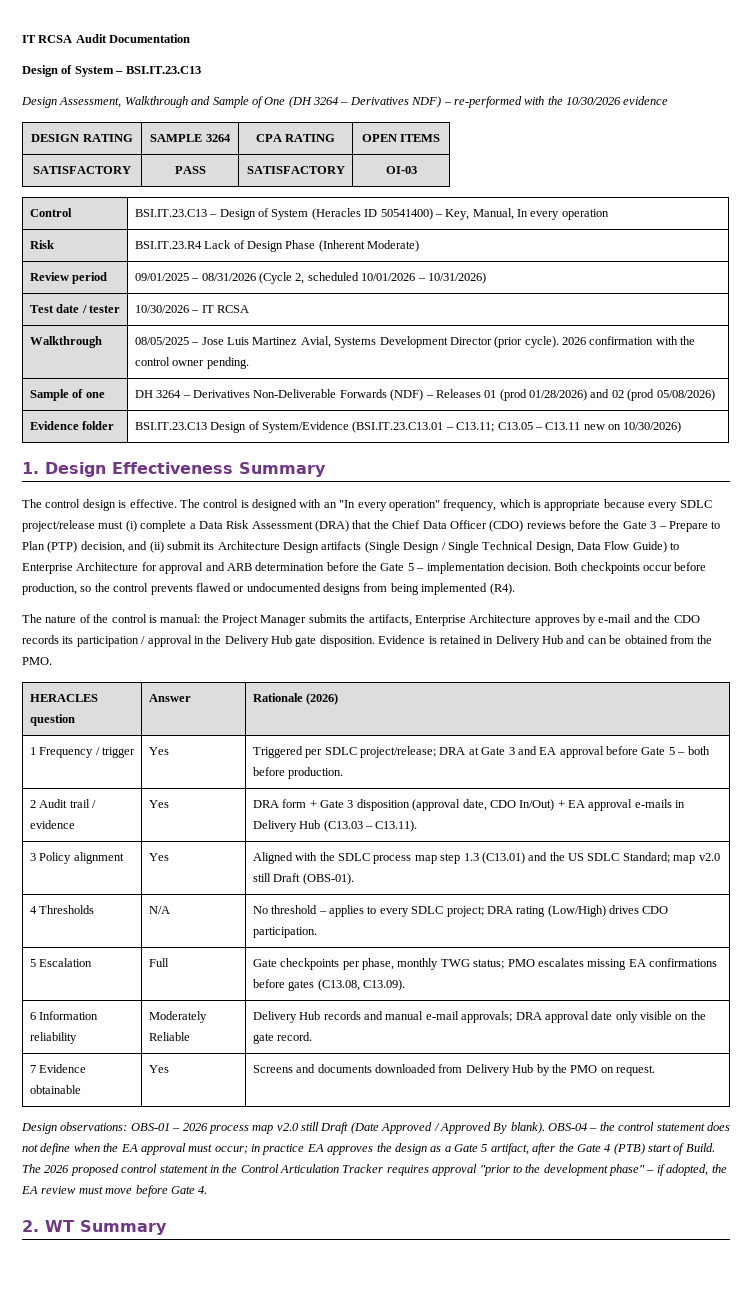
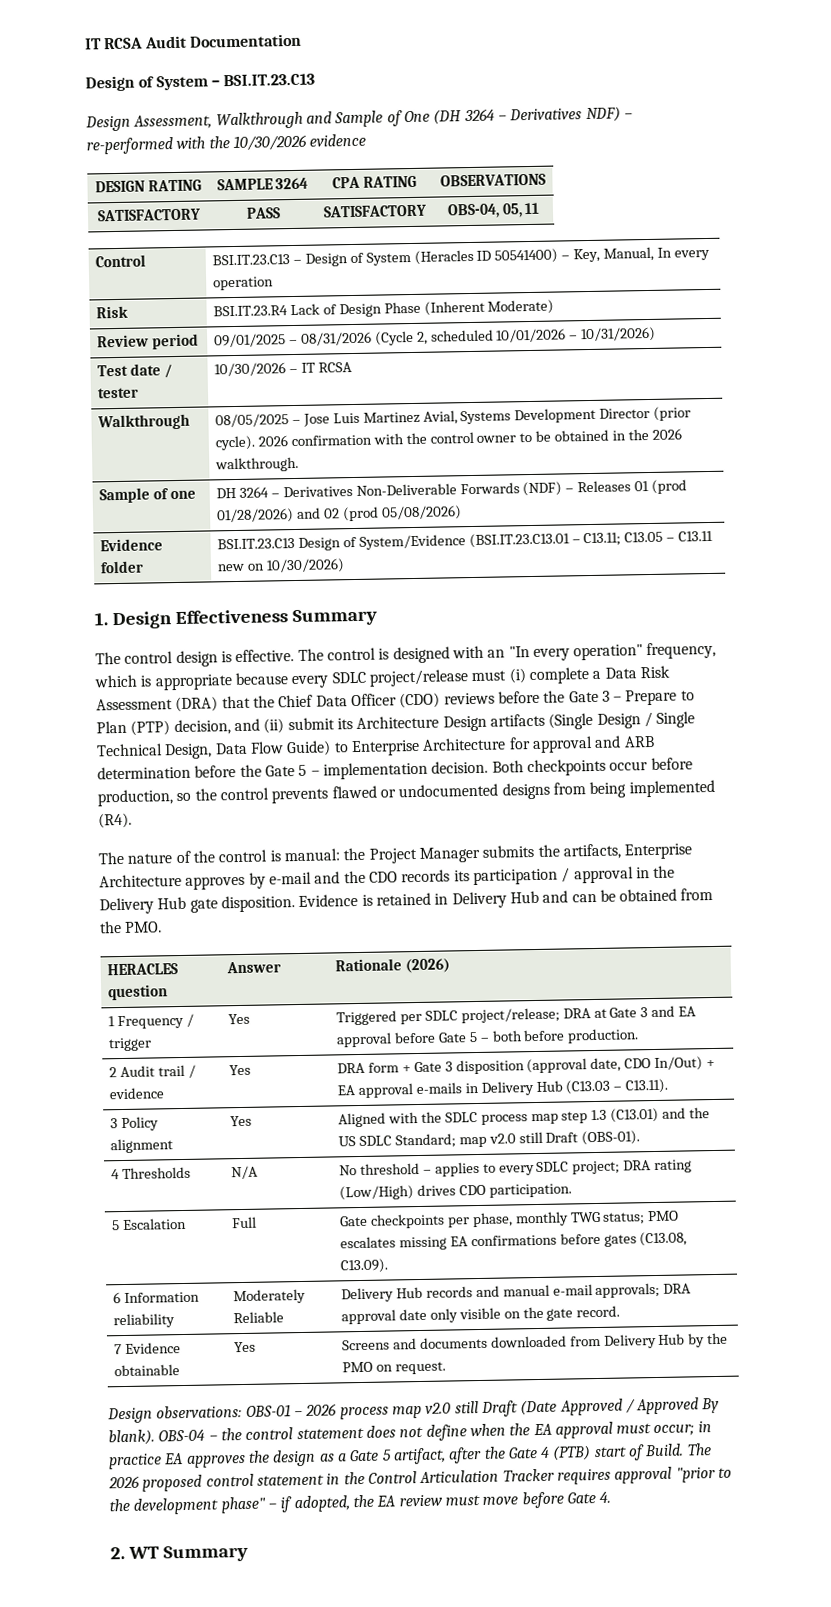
[361,134,441,142] OPEN ITEMS -> [440,173,546,187] OBSERVATIONS
[385,166,417,174] OI-03 -> [446,202,541,219] OBS-04, 05, 11
[206,357,249,369] pending. -> [519,428,682,443] [214,456,299,473] to be obtained in the 2026 walkthrough.

